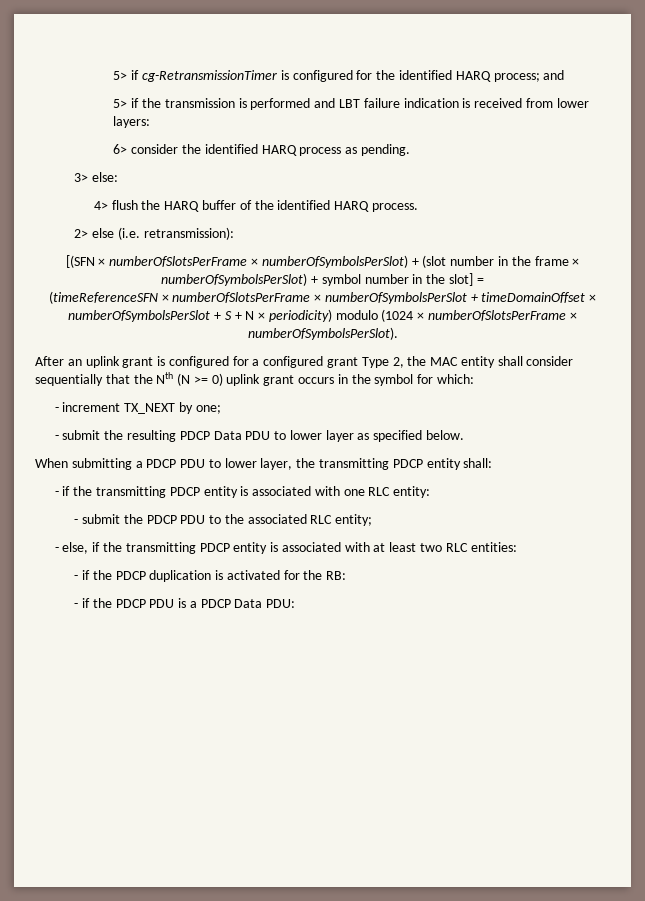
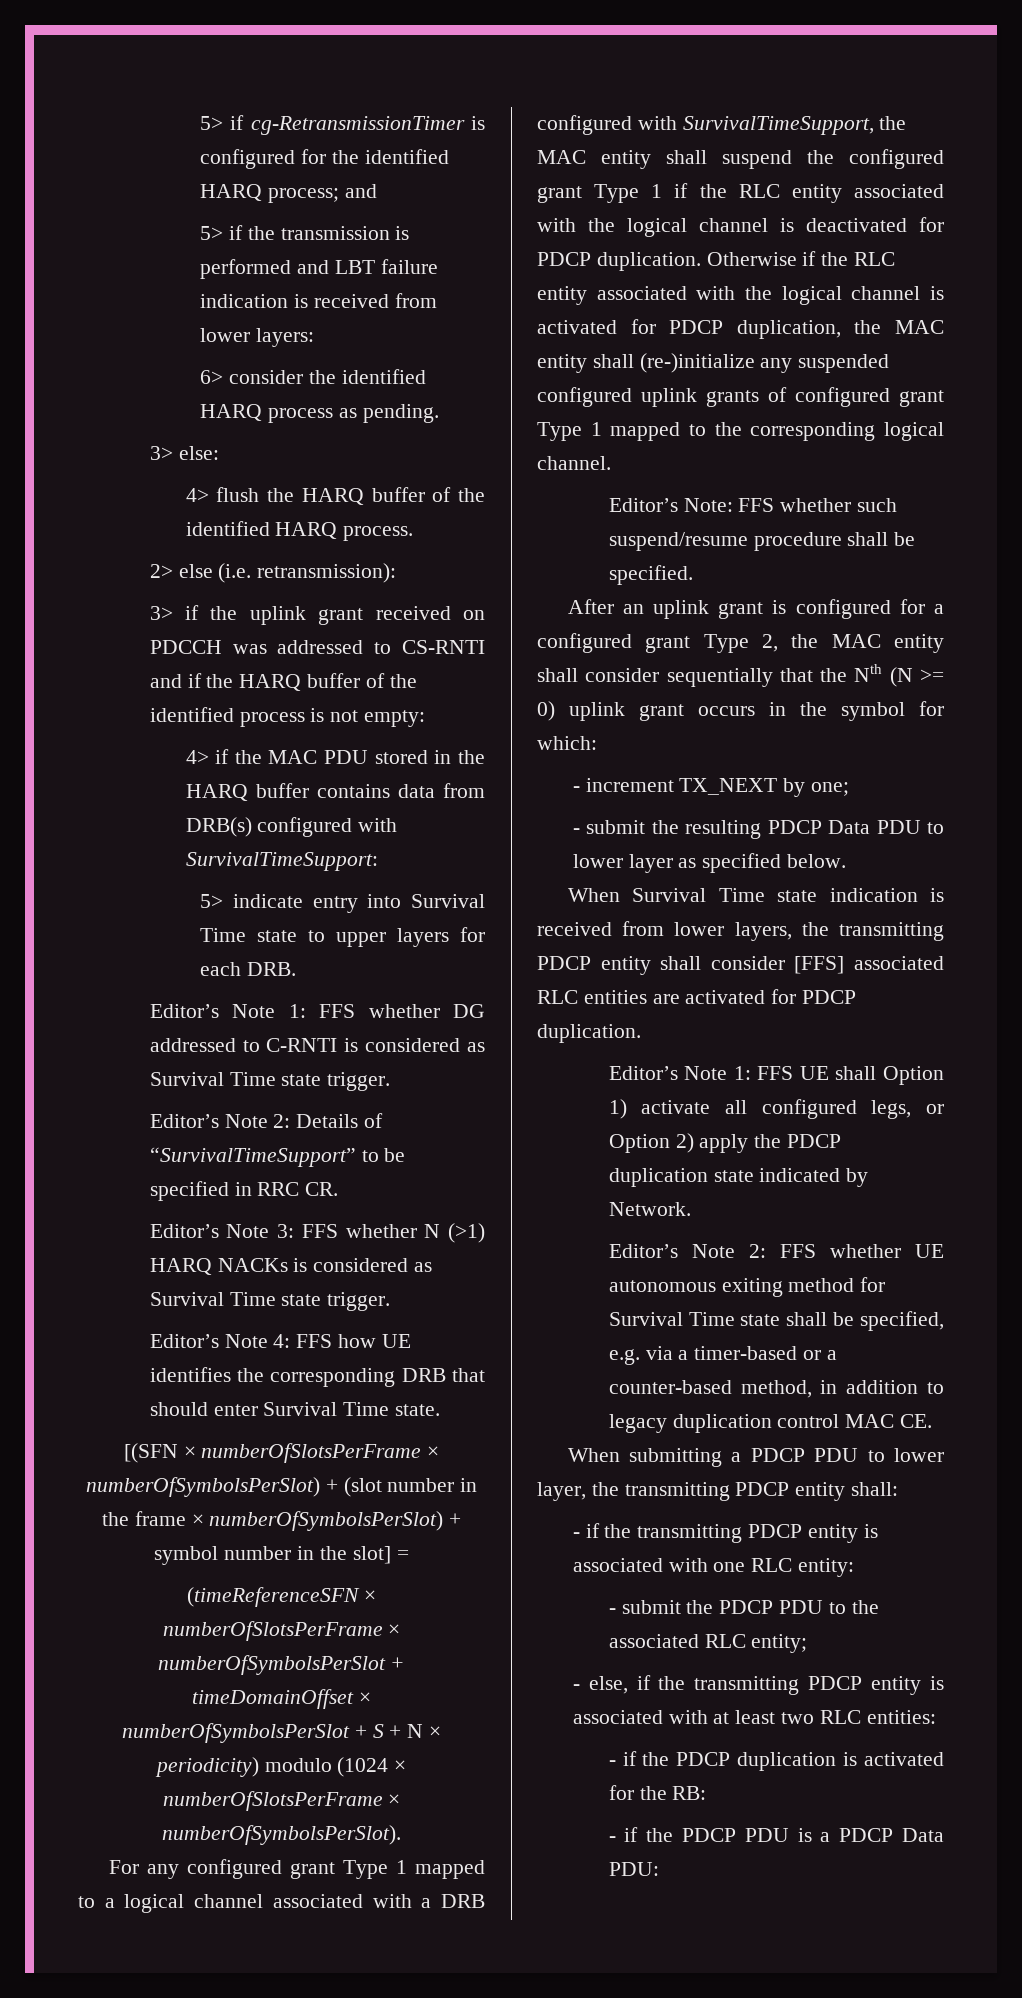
(234, 233) none -> [149,605,486,625] [149,640,485,654] [149,673,417,691] [149,707,425,727] [185,749,485,764] [185,783,485,801] [185,817,398,837] [185,852,378,871] [200,894,485,913] [200,927,485,947] [200,962,296,976] [149,1004,485,1018] [149,1038,486,1052] [149,1072,391,1091] [149,1113,383,1128] [149,1147,406,1167] [149,1181,339,1201] [149,1223,485,1243] [149,1258,432,1275] [149,1292,391,1311] [149,1334,411,1348] [149,1367,485,1387] [149,1402,440,1416] // 3> if the uplink grant received on PDCCH was addressed to CS-RNTI and if the HARQ buffer of the identified process is not empty: // 4> if the MAC PDU stored in the HARQ buffer contains data from DRB(s) configured with SurvivalTimeSupport: // 5> indicate entry into Survival Time state to upper layers for each DRB. // Editor’s Note 1: FFS whether DG addressed to C-RNTI is considered as Survival Time state trigger. // Editor’s Note 2: Details of “SurvivalTimeSupport” to be specified in RRC CR. // Editor’s Note 3: FFS whether N (>1) HARQ NACKs is considered as Survival Time state trigger. // Editor’s Note 4: FFS how UE identifies the corresponding DRB that should enter Survival Time state.
(398, 333) none -> [108,1859,485,1879] [78,1894,486,1913] [537,115,907,135] [537,149,944,169] [537,183,944,203] [537,217,944,237] [537,251,896,271] [537,286,944,305] [537,319,944,339] [537,353,890,373] [537,387,944,407] [537,422,944,441] [537,456,611,470] [608,498,897,512] [608,532,916,551] [608,565,693,585] // For any configured grant Type 1 mapped to a logical channel associated with a DRB configured with SurvivalTimeSupport, the MAC entity shall suspend the configured grant Type 1 if the RLC entity associated with the logical channel is deactivated for PDCP duplication. Otherwise if the RLC entity associated with the logical channel is activated for PDCP duplication, the MAC entity shall (re-)initialize any suspended configured uplink grants of configured grant Type 1 mapped to the corresponding logical channel. // Editor’s Note: FFS whether such suspend/resume procedure shall be specified.
(464, 435) none -> [567,888,944,902] [537,921,944,941] [537,956,944,975] [537,989,857,1004] [537,1024,641,1043] [608,1066,944,1085] [608,1099,944,1119] [608,1133,841,1153] [608,1168,869,1187] [608,1202,691,1216] [608,1244,944,1258] [608,1277,886,1297] [608,1311,945,1331] [608,1346,837,1365] [608,1380,944,1398] [608,1414,932,1433] // When Survival Time state indication is received from lower layers, the transmitting PDCP entity shall consider [FFS] associated RLC entities are activated for PDCP duplication. // Editor’s Note 1: FFS UE shall Option 1) activate all configured legs, or Option 2) apply the PDCP duplication state indicated by Network. // Editor’s Note 2: FFS whether UE autonomous exiting method for Survival Time state shall be specified, e.g. via a timer-based or a counter-based method, in addition to legacy duplication control MAC CE.

